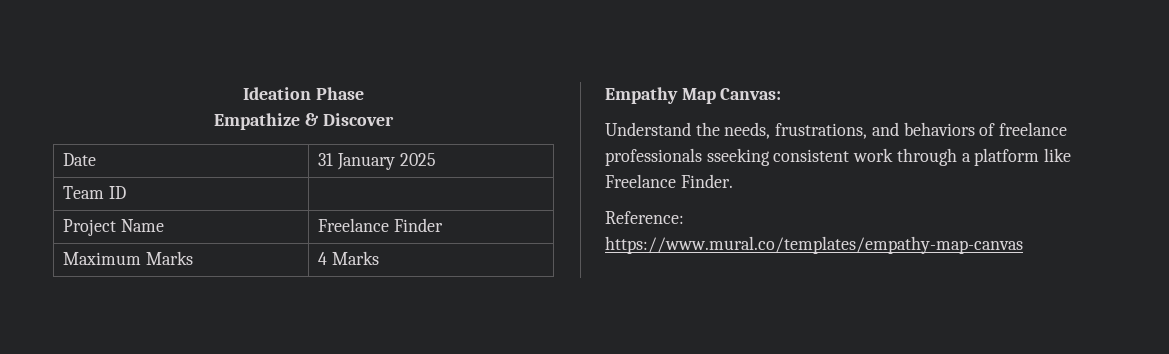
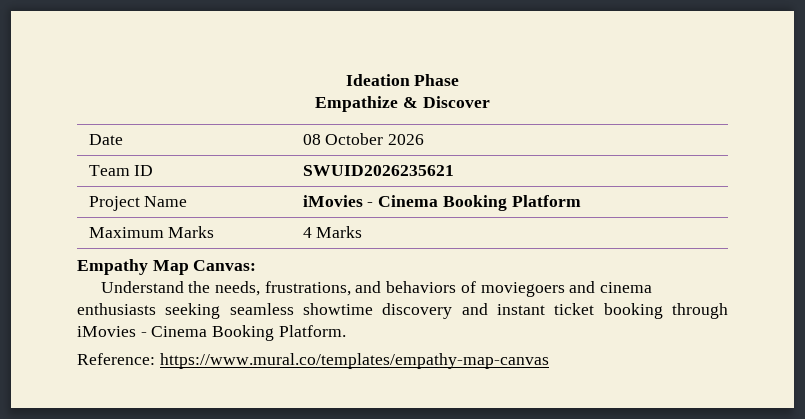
[318,153,436,170] 31 January 2025 -> [302,133,425,145] 08 October 2026
(127, 192) none -> [302,165,454,176] SWUID2026235621
[318,218,444,232] Freelance Finder -> [302,195,581,211] iMovies - Cinema Booking Platform
[999,122,1068,136] [605,148,1072,166] [605,174,733,188] freelance professionals sseeking consistent work through a platform like Freelance Finder. -> [480,281,653,297] [77,303,728,319] [77,325,346,341] moviegoers and cinema enthusiasts seeking seamless showtime discovery and instant ticket booking through iMovies - Cinema Booking Platform.

